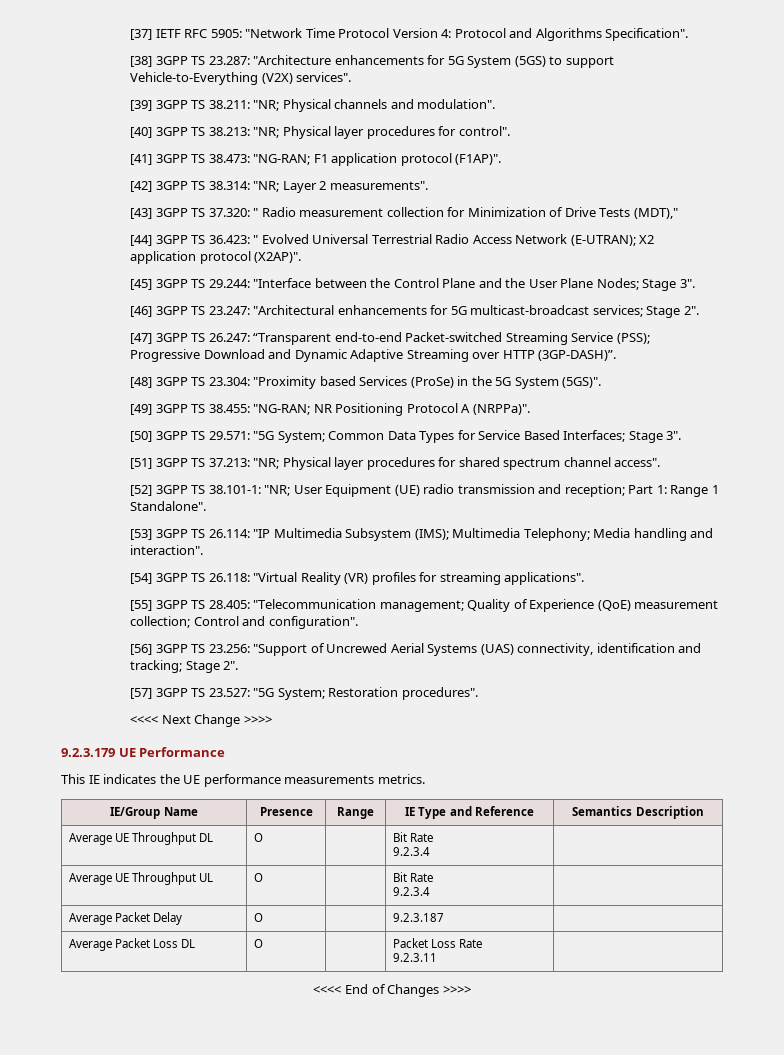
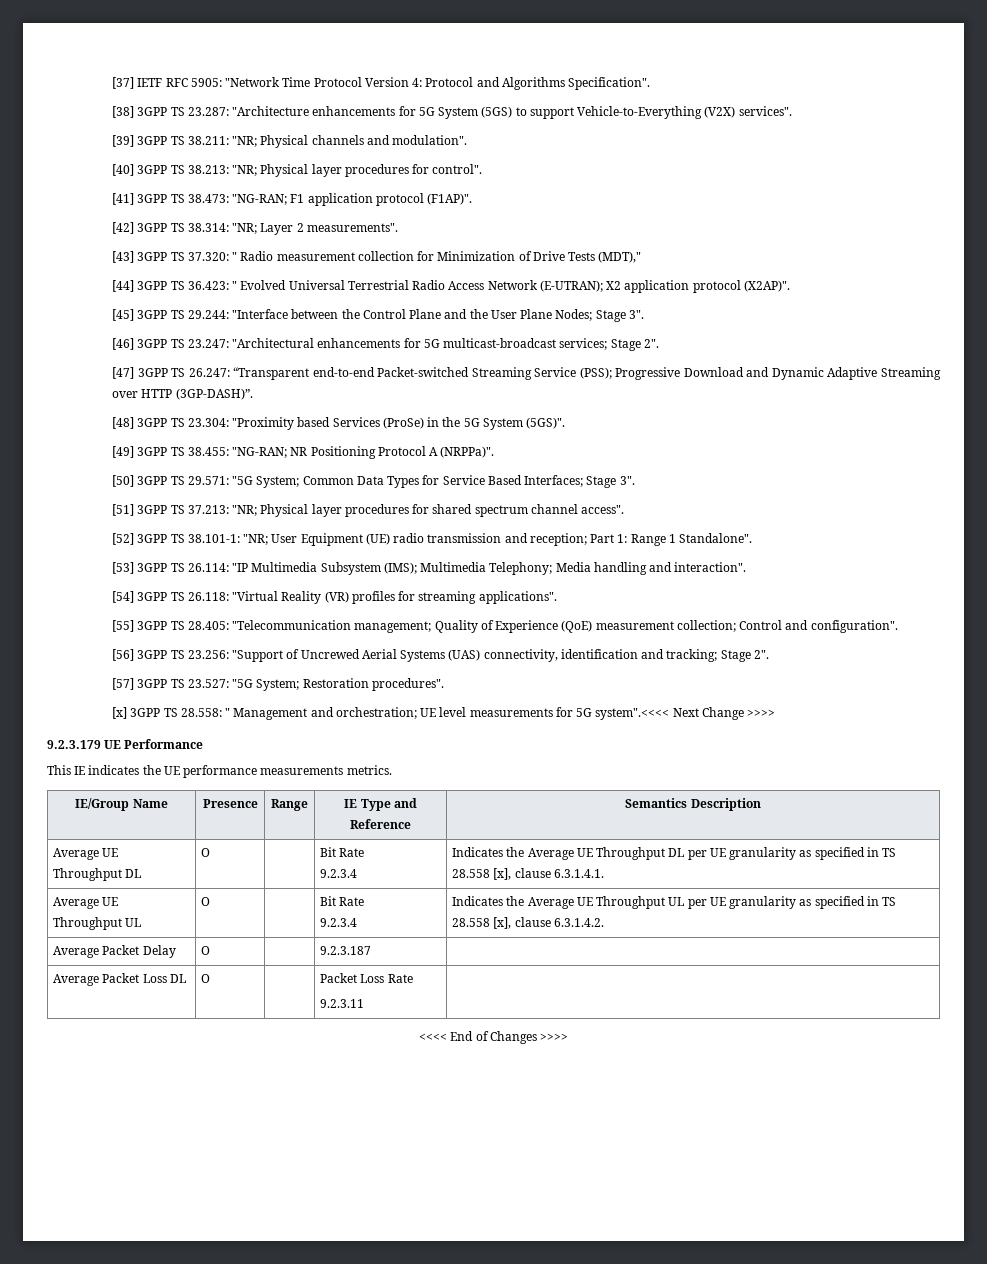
[129,716,158,724] <<<< -> [112,707,670,720] [x] 3GPP TS 28.558: " Management and orchestration; UE level measurements for 5G system".<<<<
(430, 851) none -> [452,847,897,860] [452,868,604,880] Indicates the Average UE Throughput DL per UE granularity as specified in TS 28.558 [x], clause 6.3.1.4.1.
(430, 891) none -> [452,896,897,909] [452,917,604,929] Indicates the Average UE Throughput UL per UE granularity as specified in TS 28.558 [x], clause 6.3.1.4.2.

